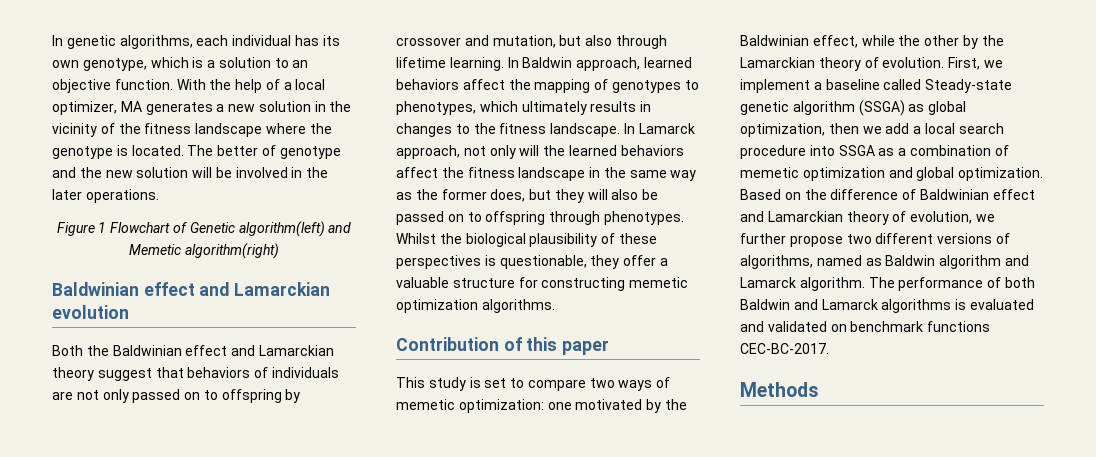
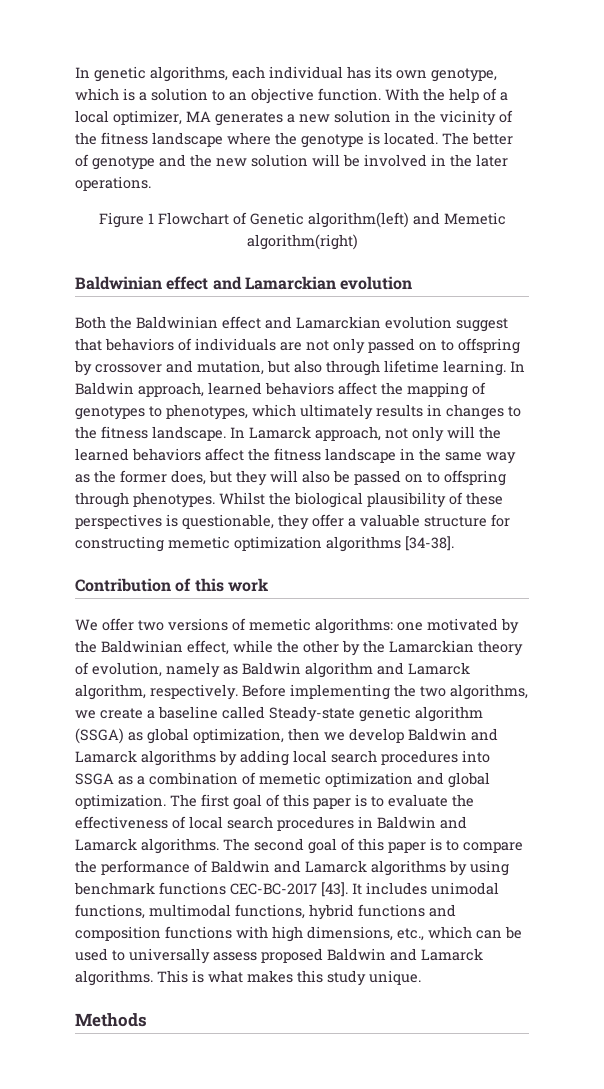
[52,367,94,381] theory -> [385,316,452,329] evolution
[481,299,555,313] algorithms. -> [326,536,454,552] algorithms [34-38].
[562,340,610,355] [396,377,671,391] [396,399,544,413] paper // This study is set to compare two ways of memetic optimization: -> [227,578,268,592] [75,618,393,634] work // We offer two versions of memetic algorithms:
[882,57,1003,70] [740,79,810,93] evolution. First, we implement -> [92,662,470,678] [75,684,528,700] [75,708,143,719] evolution, namely as Baldwin algorithm and Lamarck algorithm, respectively. Before implementing the two algorithms, we create
[885,123,1004,134] [740,145,806,159] add a local search procedure -> [349,728,498,743] [75,750,458,766] develop Baldwin and Lamarck algorithms by adding local search procedures
[740,189,1035,200] [740,211,995,225] [740,233,1010,247] [740,255,1029,269] [740,277,895,291] Based on the difference of Baldwinian effect and Lamarckian theory of evolution, we further propose two different versions of algorithms, named as Baldwin algorithm and Lamarck algorithm. The -> [170,794,474,810] [75,816,467,831] [75,838,523,854] [75,860,97,873] The first goal of this paper is to evaluate the effectiveness of local search procedures in Baldwin and Lamarck algorithms. The second goal of this paper is to compare the
[1004,277,1035,288] [740,299,1034,313] [740,321,991,332] [740,343,829,354] both Baldwin and Lamarck algorithms is evaluated and validated on benchmark functions CEC-BC-2017. -> [211,860,509,876] [74,882,499,897] [75,904,456,920] [75,926,522,942] [75,948,483,964] [75,970,421,986] Baldwin and Lamarck algorithms by using benchmark functions CEC-BC-2017 [43]. It includes unimodal functions, multimodal functions, hybrid functions and composition functions with high dimensions, etc., which can be used to universally assess proposed Baldwin and Lamarck algorithms. This is what makes this study unique.

